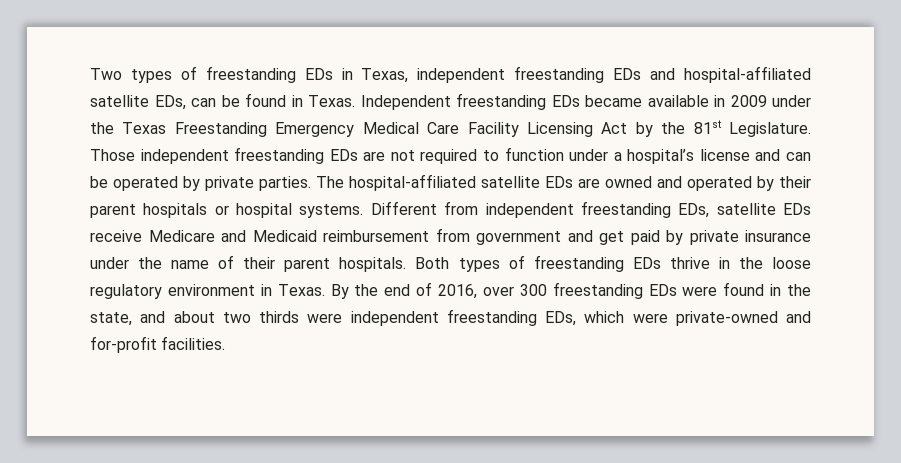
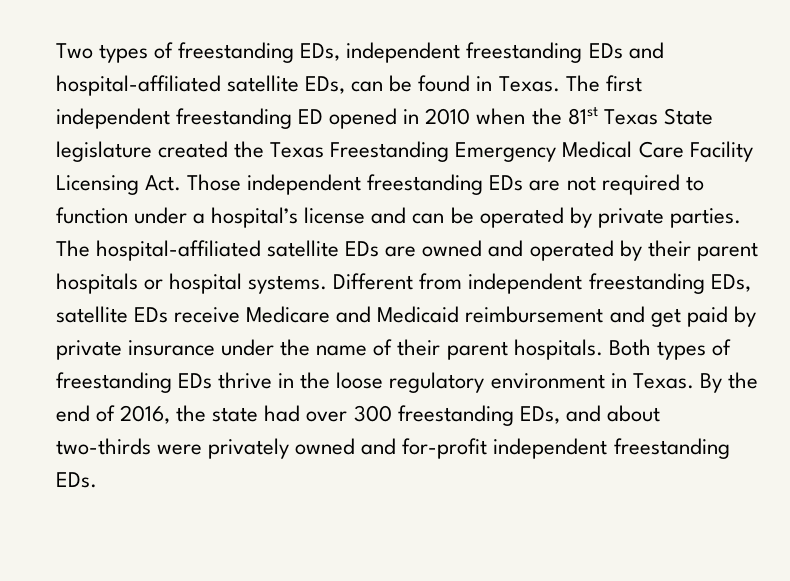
[304,68,409,83] EDs in Texas, -> [300,43,341,61] EDs,
[360,93,811,110] Independent freestanding EDs became available in 2009 under -> [565,75,642,92] [56,107,713,129] [56,141,229,162] The first independent freestanding ED opened in 2010 when the 81st Texas State legislature created
[601,120,811,137] Act by the 81st Legislature. -> [145,175,182,191] Act.
[435,228,561,245] from government -> (604, 314) none
[482,282,811,299] [90,309,811,326] [90,336,226,353] over 300 freestanding EDs were found in the state, and about two thirds were independent freestanding EDs, which were private-owned and for-profit facilities. -> [176,405,660,426] [56,438,730,459] [56,472,97,488] the state had over 300 freestanding EDs, and about two-thirds were privately owned and for-profit independent freestanding EDs.

